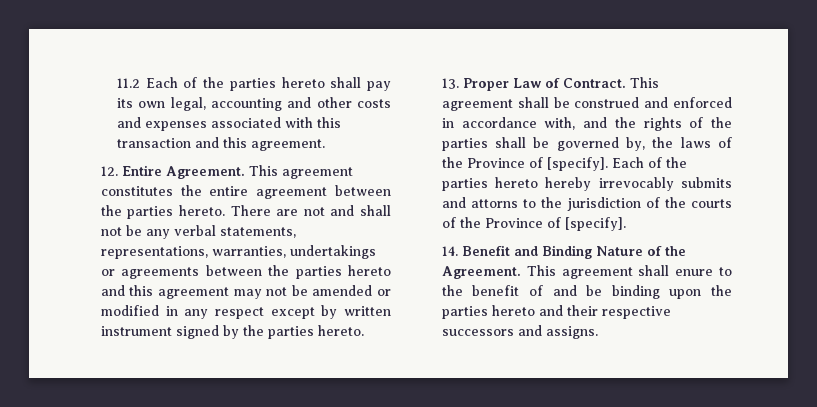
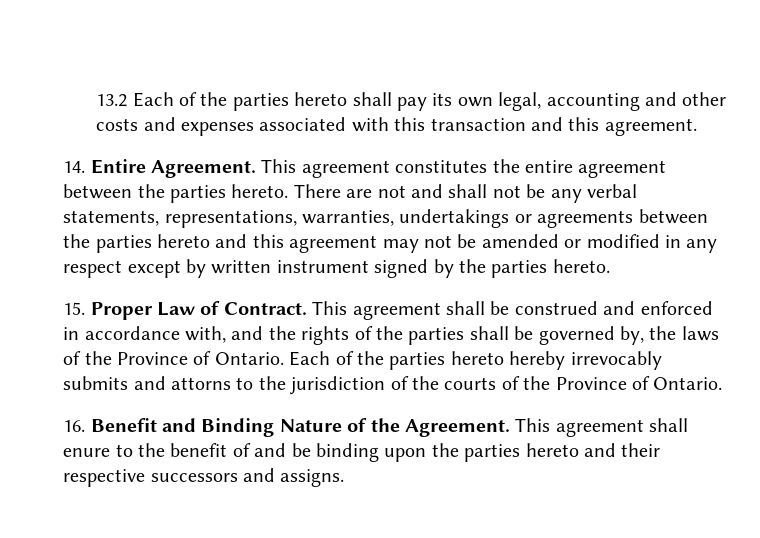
[116,78,140,88] 11.2 -> [96,94,128,107] 13.2
[100,166,118,176] 12. -> [63,161,86,173] 14.
[441,78,459,89] 13. -> [63,302,86,315] 15.
[546,157,608,171] [specify]. -> [214,352,284,365] Ontario.
[564,217,626,231] [441,246,458,256] [specify]. // 14. -> [653,377,723,390] [63,420,86,432] Ontario. // 16.

